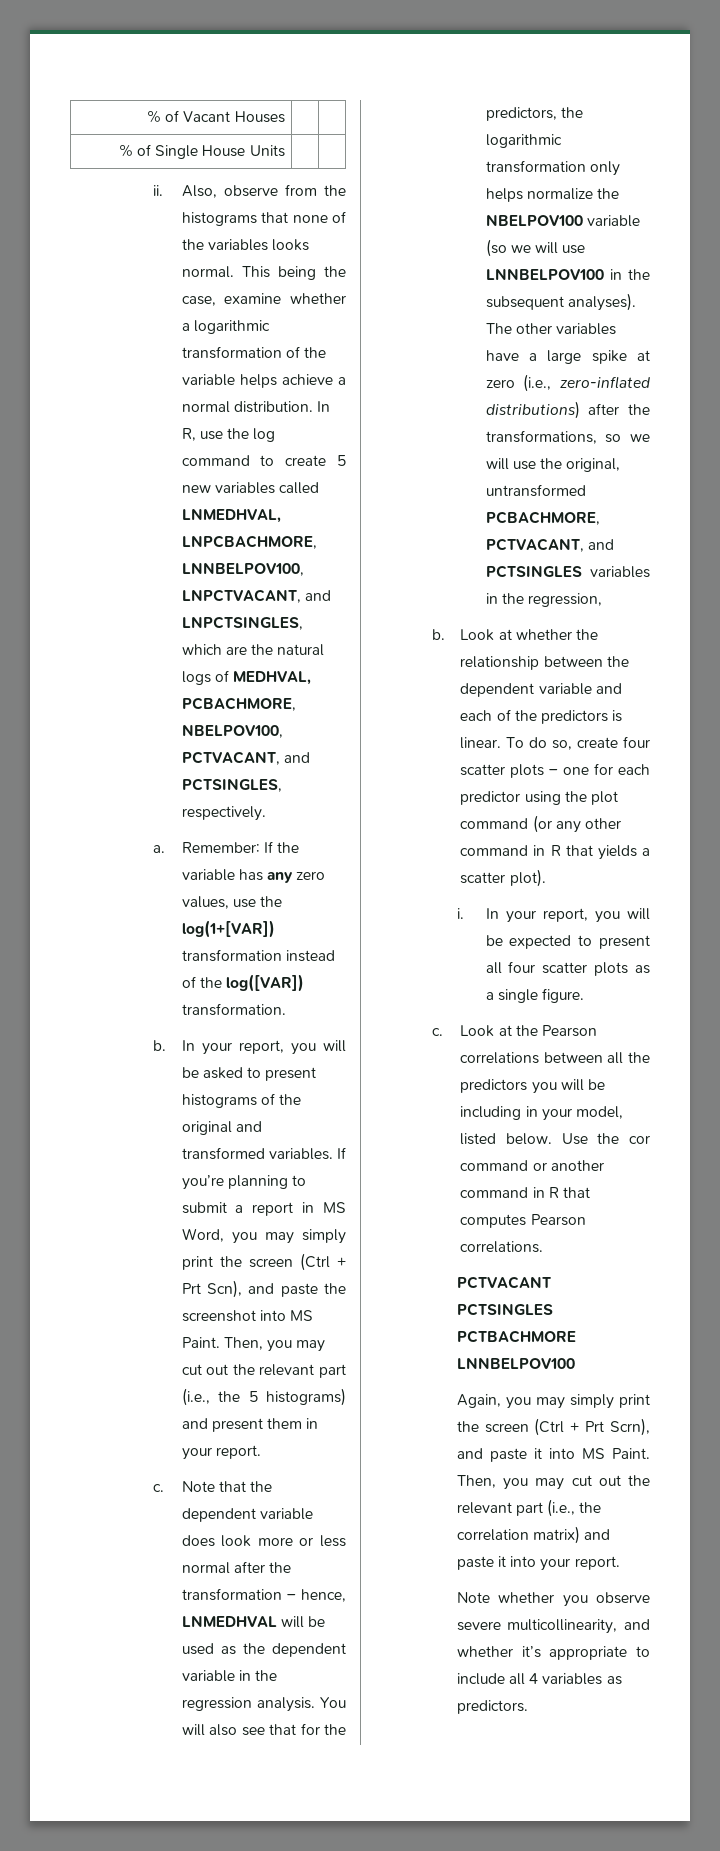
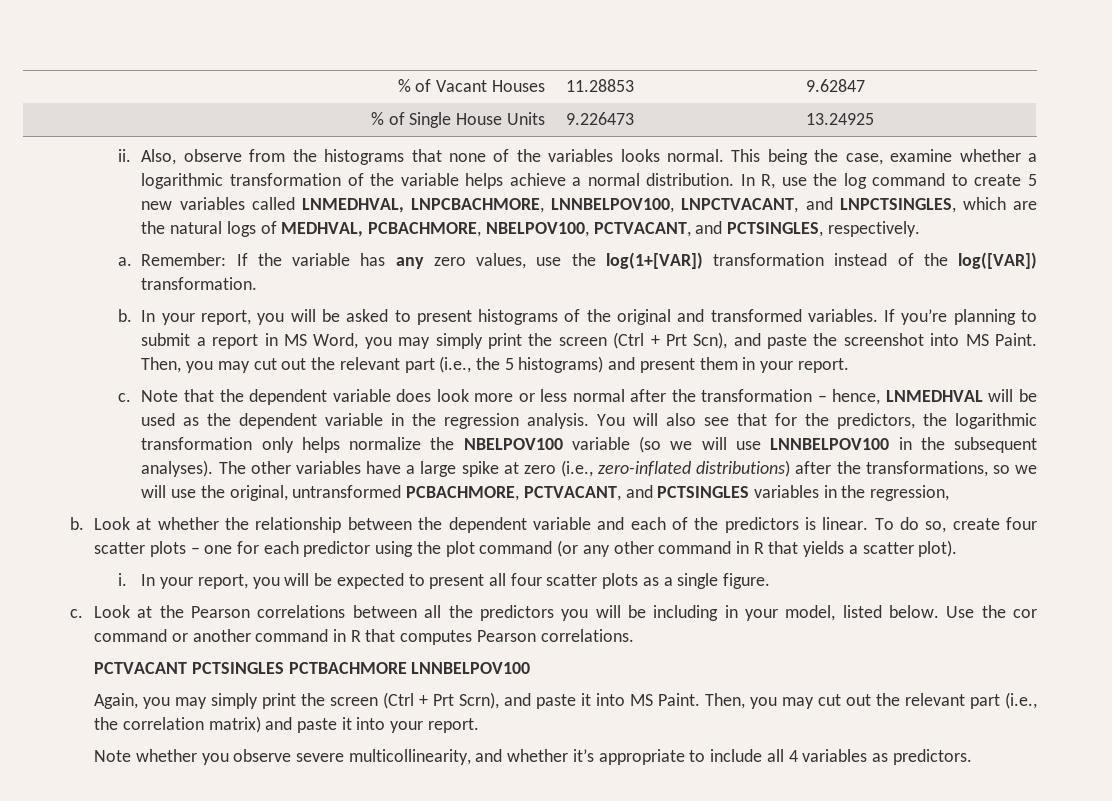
(285, 117) | -> [566,79,635,92] [806,79,866,92] 11.28853 | 9.62847
(285, 151) | -> [566,112,635,125] [806,113,875,125] 9.226473 | 13.24925

